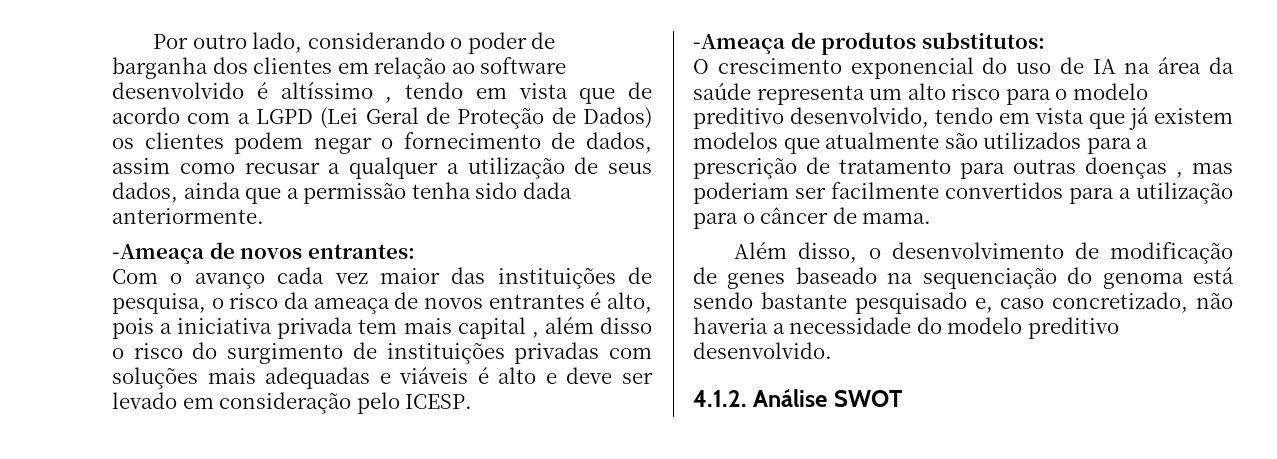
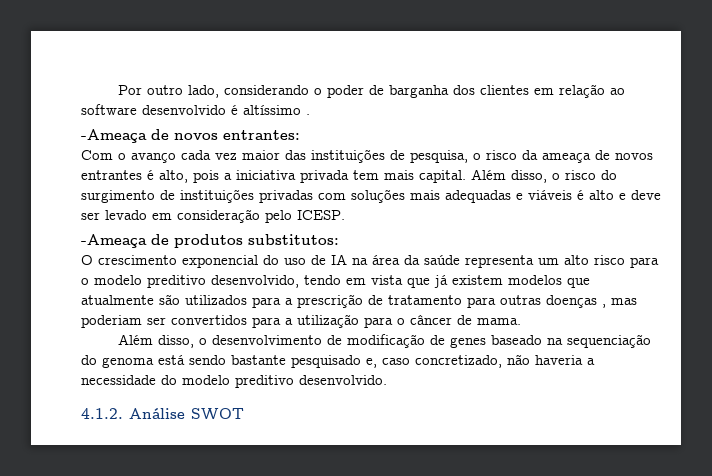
[385,82,652,104] [112,107,652,129] [112,132,652,154] [112,157,652,179] [112,182,572,204] [112,208,264,224] , tendo em vista que de acordo com a LGPD (Lei Geral de Proteção de Dados) os clientes podem negar o fornecimento de dados, assim como recusar a qualquer a utilização de seus dados, ainda que a permissão tenha sido dada anteriormente. -> [306,114,310,115] .
[457,317,653,339] capital , além disso -> [419,169,547,183] capital. Além disso,
[831,182,939,199] facilmente -> (166, 321) none

